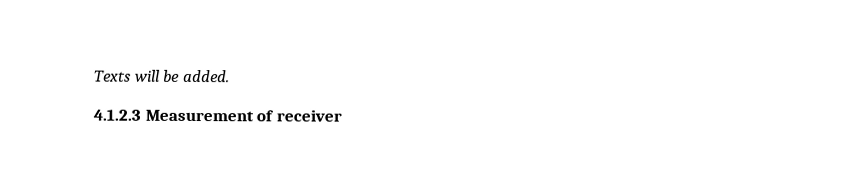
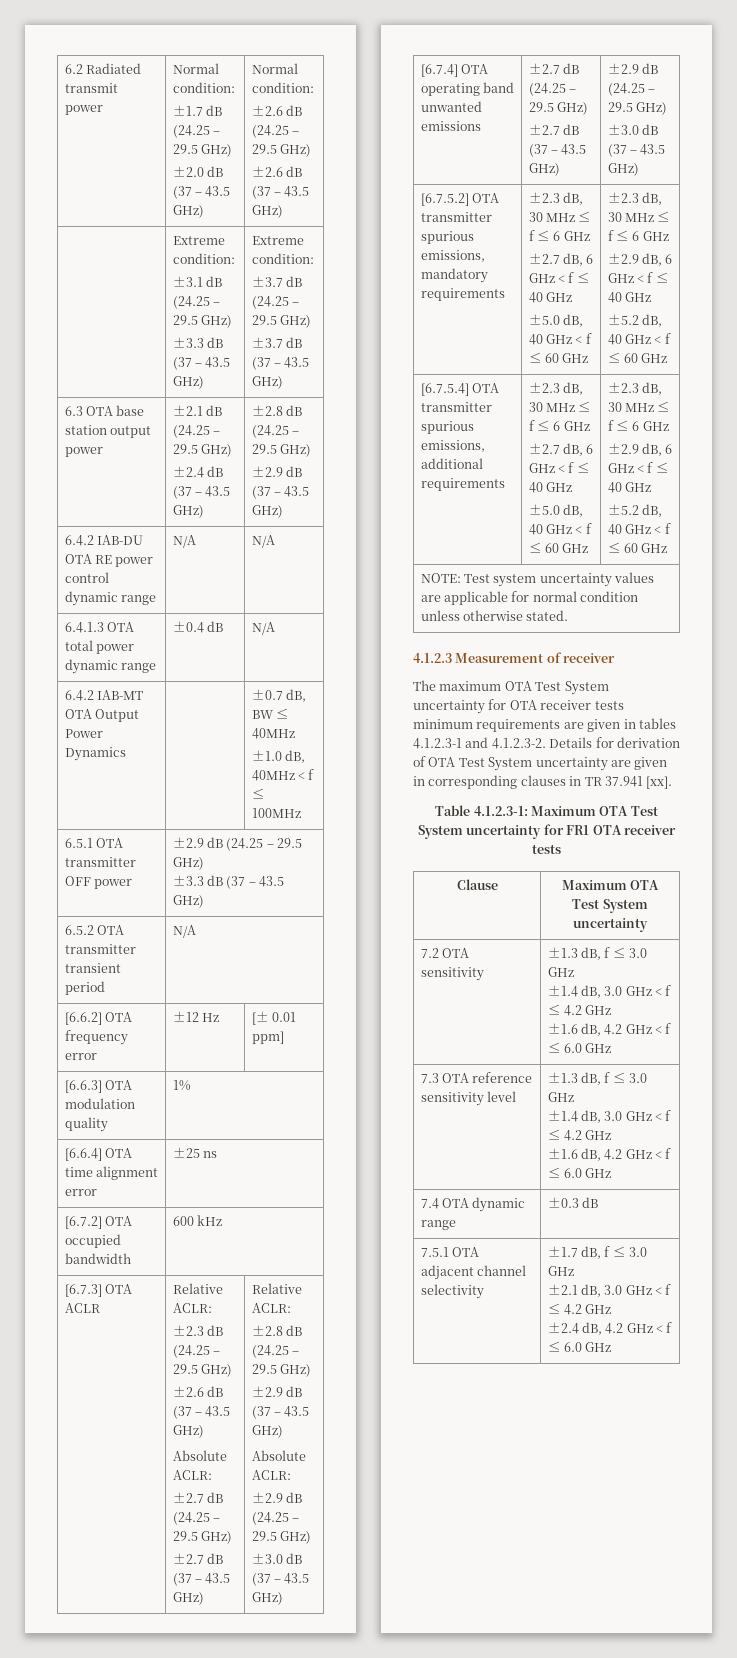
[94,69,230,83] [93,109,342,122] Texts will be added. // 4.1.2.3 Measurement of receiver -> [64,63,141,74] [64,83,118,93] [64,105,103,115] [172,63,219,74] [172,82,235,93] [172,105,222,116] [172,125,220,138] [172,144,232,157] [172,166,223,177] [172,186,231,199] [172,205,204,218] [251,63,298,74] [251,82,314,93] [251,105,302,116] [251,125,299,138] [251,144,311,157] [251,166,302,177] [251,186,310,199] [251,205,283,218] [172,236,225,245] [172,253,235,264] [172,276,222,287] [172,296,220,309] [172,315,232,328] [172,337,223,348] [172,357,231,370] [172,376,204,389] [251,236,304,245] [251,253,314,264] [251,276,302,287] [251,296,299,309] [251,315,311,328] [251,337,302,348] [251,357,310,370] [251,376,283,389] [64,405,145,416] [64,425,151,438] [64,447,103,457] [172,405,222,416] [172,425,220,438] [172,444,232,457] [172,466,223,478] [172,486,231,499] [172,505,204,518] [251,405,302,416] [251,425,299,438] [251,444,311,457] [251,466,302,477] [251,486,310,499] [251,505,283,518] [64,535,143,546] [64,554,154,567] [64,572,109,583] [64,591,156,606] [172,535,196,548] [251,535,275,548] [64,622,134,633] [64,640,134,654] [64,659,156,674] [172,621,223,633] [251,622,275,635] [64,690,143,701] [64,709,139,722] [64,729,103,738] [64,747,126,761] [251,689,306,702] [251,708,289,719] [251,728,295,739] [251,750,305,763] [251,769,315,781] [251,788,265,799] [251,808,301,818] [64,838,123,848] [64,857,136,867] [64,876,132,889] [172,837,303,851] [172,857,204,870] [172,875,285,889] [172,895,204,908] [64,925,124,935] [64,944,136,954] [64,963,121,973] [64,981,105,995] [172,925,196,938] [64,1012,132,1025] [64,1030,128,1045] [64,1053,97,1060] [172,1011,219,1022] [251,1011,296,1025] [251,1031,284,1044] [64,1080,132,1093] [64,1098,135,1109] [64,1117,108,1132] [172,1080,191,1091] [64,1148,132,1161] [64,1166,158,1180] [64,1189,97,1196] [172,1147,217,1158] [64,1216,132,1229] [64,1234,121,1248] [64,1253,131,1264] [172,1215,222,1226] [64,1284,132,1297] [64,1303,100,1313] [172,1283,223,1294] [172,1303,212,1313] [172,1325,223,1336] [172,1345,220,1358] [172,1364,232,1377] [172,1386,223,1397] [172,1406,231,1419] [172,1425,204,1438] [172,1450,227,1461] [172,1470,212,1480] [172,1492,223,1503] [172,1512,220,1525] [172,1531,232,1544] [172,1553,223,1564] [172,1573,231,1586] [172,1592,204,1605] [251,1283,302,1294] [251,1303,291,1313] [251,1325,302,1336] [251,1345,299,1358] [251,1364,311,1377] [251,1386,302,1397] [251,1406,310,1419] [251,1425,283,1438] [251,1450,306,1461] [251,1470,291,1480] [251,1492,302,1503] [251,1512,299,1525] [251,1531,311,1544] [251,1553,302,1564] [251,1573,310,1586] [251,1592,283,1605] [420,64,488,77] [420,82,514,96] [420,101,482,112] [420,121,481,131] [528,63,579,74] [528,83,576,96] [528,102,588,115] [528,124,579,135] [528,144,587,157] [528,163,560,176] [607,63,658,74] [607,83,655,96] [607,102,667,115] [607,124,658,135] [607,144,666,157] [607,163,639,176] [420,193,499,206] [420,212,492,222] [420,231,474,244] [420,250,485,262] [420,268,488,283] [420,288,505,301] [528,192,583,205] [528,211,592,222] [528,230,590,241] [528,253,594,266] [528,272,590,283] [528,292,572,303] [528,314,583,327] [528,333,592,345] [528,352,589,363] [607,192,662,205] [607,211,671,222] [607,230,669,241] [607,253,673,266] [607,272,669,283] [607,292,651,303] [607,314,662,327] [607,333,671,345] [607,352,668,363] [420,383,499,396] [420,402,492,412] [420,421,474,434] [420,440,485,452] [420,458,483,469] [420,478,505,491] [528,382,583,395] [528,401,592,412] [528,420,590,431] [528,443,594,456] [528,462,590,473] [528,482,572,493] [528,504,583,517] [528,523,592,535] [528,542,589,553] [607,382,662,395] [607,401,671,412] [607,420,669,431] [607,443,673,456] [607,462,669,473] [607,482,651,493] [607,504,662,517] [607,523,671,535] [607,542,668,553] [420,572,655,587] [420,591,639,605] [420,610,569,621] [413,652,616,663] [413,680,609,695] [413,699,624,714] [413,718,676,732] [413,737,680,749] [413,756,668,771] [413,775,673,789] [435,805,658,816] [418,824,676,839] [532,845,561,854] [456,879,498,890] [561,880,660,890] [572,899,648,913] [573,918,648,932] [420,948,469,958] [420,967,484,981] [547,947,648,960] [547,967,574,977] [547,985,672,998] [547,1004,612,1016] [547,1023,672,1036] [547,1042,612,1053] [420,1072,533,1083] [420,1091,516,1106] [547,1072,648,1085] [547,1092,574,1102] [547,1110,672,1123] [547,1129,612,1141] [547,1148,672,1161] [547,1167,612,1178] [420,1197,526,1212] [420,1220,456,1230] [547,1197,598,1208] [420,1247,479,1257] [420,1265,526,1280] [420,1284,484,1299] [547,1246,648,1259] [547,1266,574,1276] [547,1284,672,1297] [547,1303,612,1315] [547,1322,673,1335] [547,1341,612,1352] 6.2 Radiated transmit power | Normal condition: // ±1.7 dB (24.25 – 29.5 GHz) // ±2.0 dB (37 – 43.5 GHz) | Normal condition: // ±2.6 dB (24.25 – 29.5 GHz) // ±2.6 dB (37 – 43.5 GHz) // | Extreme condition: // ±3.1 dB (24.25 – 29.5 GHz) // ±3.3 dB (37 – 43.5 GHz) | Extreme condition: // ±3.7 dB (24.25 – 29.5 GHz) // ±3.7 dB (37 – 43.5 GHz) // 6.3 OTA base station output power | ±2.1 dB (24.25 – 29.5 GHz) // ±2.4 dB (37 – 43.5 GHz) | ±2.8 dB (24.25 – 29.5 GHz) // ±2.9 dB (37 – 43.5 GHz) // 6.4.2 IAB-DU OTA RE power control dynamic range | N/A | N/A // 6.4.1.3 OTA total power dynamic range | ±0.4 dB | N/A // 6.4.2 IAB-MT OTA Output Power Dynamics | | ±0.7 dB, BW ≤ 40MHz // ±1.0 dB, 40MHz < f ≤ 100MHz // 6.5.1 OTA transmitter OFF power | ±2.9 dB (24.25 – 29.5 GHz) // ±3.3 dB (37 – 43.5 GHz) // 6.5.2 OTA transmitter transient period | N/A // [6.6.2] OTA frequency error | ±12 Hz | [± 0.01 ppm] // [6.6.3] OTA modulation quality | 1% // [6.6.4] OTA time alignment error | ±25 ns // [6.7.2] OTA occupied bandwidth | 600 kHz // [6.7.3] OTA ACLR | Relative ACLR: // ±2.3 dB (24.25 – 29.5 GHz) // ±2.6 dB (37 – 43.5 GHz) // Absolute ACLR: // ±2.7 dB (24.25 – 29.5 GHz) // ±2.7 dB (37 – 43.5 GHz) | Relative ACLR: // ±2.8 dB (24.25 – 29.5 GHz) // ±2.9 dB (37 – 43.5 GHz) // Absolute ACLR: // ±2.9 dB (24.25 – 29.5 GHz) // ±3.0 dB (37 – 43.5 GHz) // [6.7.4] OTA operating band unwanted emissions | ±2.7 dB (24.25 – 29.5 GHz) // ±2.7 dB (37 – 43.5 GHz) | ±2.9 dB (24.25 – 29.5 GHz) // ±3.0 dB (37 – 43.5 GHz) // [6.7.5.2] OTA transmitter spurious emissions, mandatory requirements | ±2.3 dB, 30 MHz ≤ f ≤ 6 GHz // ±2.7 dB, 6 GHz < f ≤ 40 GHz // ±5.0 dB, 40 GHz < f ≤ 60 GHz | ±2.3 dB, 30 MHz ≤ f ≤ 6 GHz // ±2.9 dB, 6 GHz < f ≤ 40 GHz // ±5.2 dB, 40 GHz < f ≤ 60 GHz // [6.7.5.4] OTA transmitter spurious emissions, additional requirements | ±2.3 dB, 30 MHz ≤ f ≤ 6 GHz // ±2.7 dB, 6 GHz < f ≤ 40 GHz // ±5.0 dB, 40 GHz < f ≤ 60 GHz | ±2.3 dB, 30 MHz ≤ f ≤ 6 GHz // ±2.9 dB, 6 GHz < f ≤ 40 GHz // ±5.2 dB, 40 GHz < f ≤ 60 GHz // NOTE: Test system uncertainty values are applicable for normal condition unless otherwise stated. // 4.1.2.3 Measurement of receiver // The maximum OTA Test System uncertainty for OTA receiver tests minimum requirements are given in tables 4.1.2.3-1 and 4.1.2.3-2. Details for derivation of OTA Test System uncertainty are given in corresponding clauses in TR 37.941 [xx]. // Table 4.1.2.3-1: Maximum OTA Test System uncertainty for FR1 OTA receiver tests // Clause | Maximum OTA Test System uncertainty // 7.2 OTA sensitivity | ±1.3 dB, f ≤ 3.0 GHz // ±1.4 dB, 3.0 GHz < f ≤ 4.2 GHz // ±1.6 dB, 4.2 GHz < f ≤ 6.0 GHz // 7.3 OTA reference sensitivity level | ±1.3 dB, f ≤ 3.0 GHz // ±1.4 dB, 3.0 GHz < f ≤ 4.2 GHz // ±1.6 dB, 4.2 GHz < f ≤ 6.0 GHz // 7.4 OTA dynamic range | ±0.3 dB // 7.5.1 OTA adjacent channel selectivity | ±1.7 dB, f ≤ 3.0 GHz // ±2.1 dB, 3.0 GHz < f ≤ 4.2 GHz // ±2.4 dB, 4.2 GHz < f ≤ 6.0 GHz

